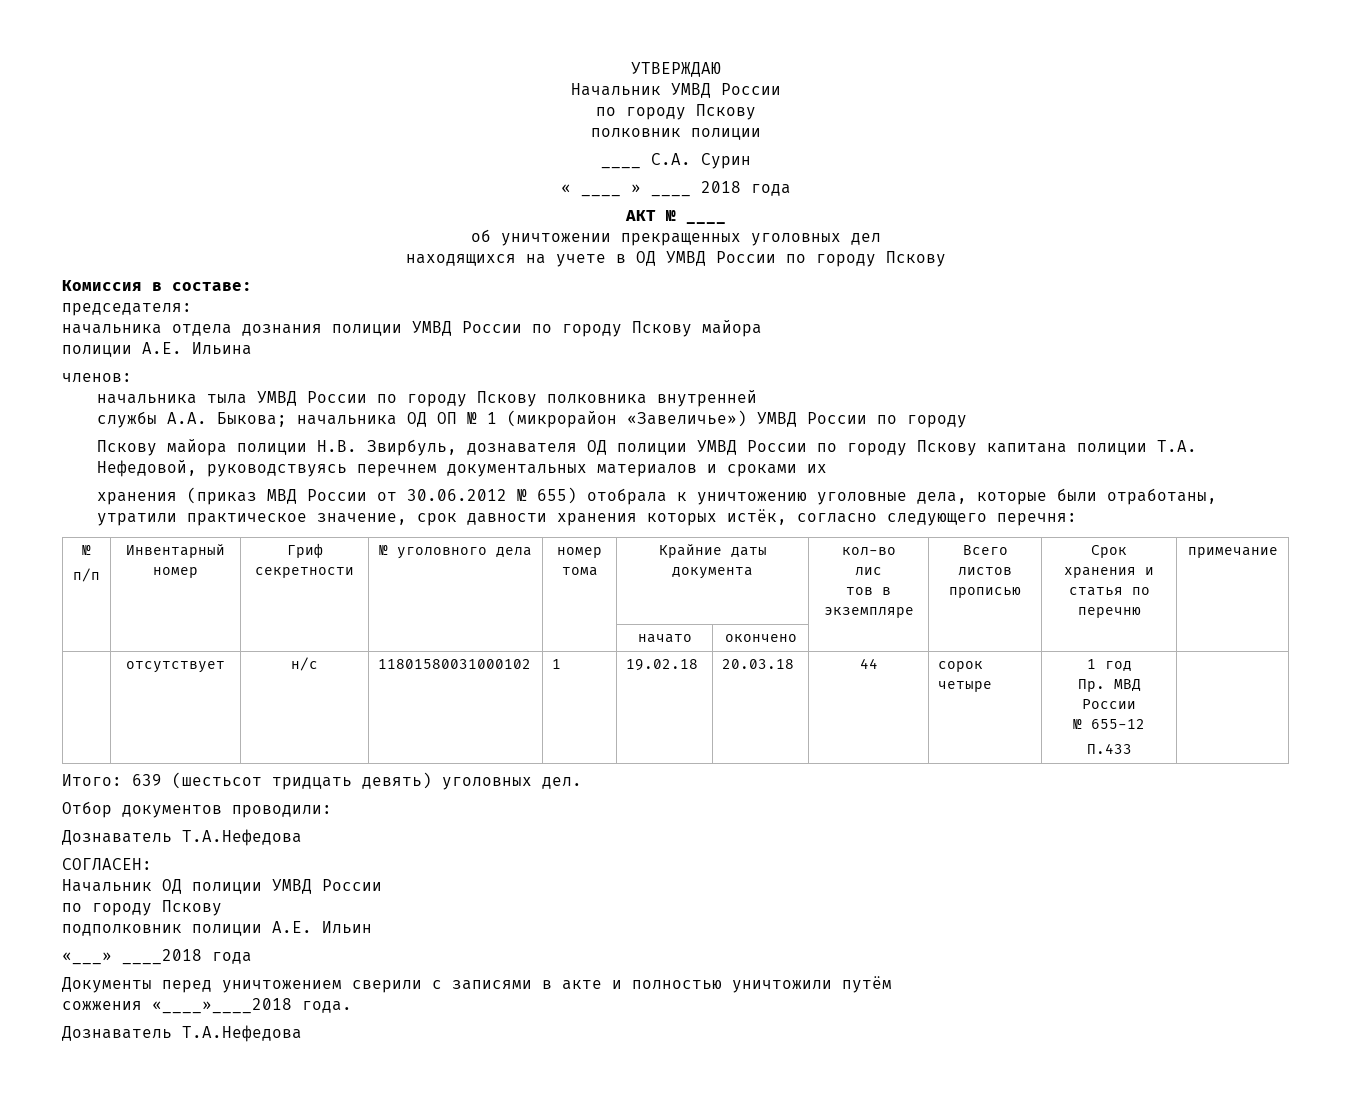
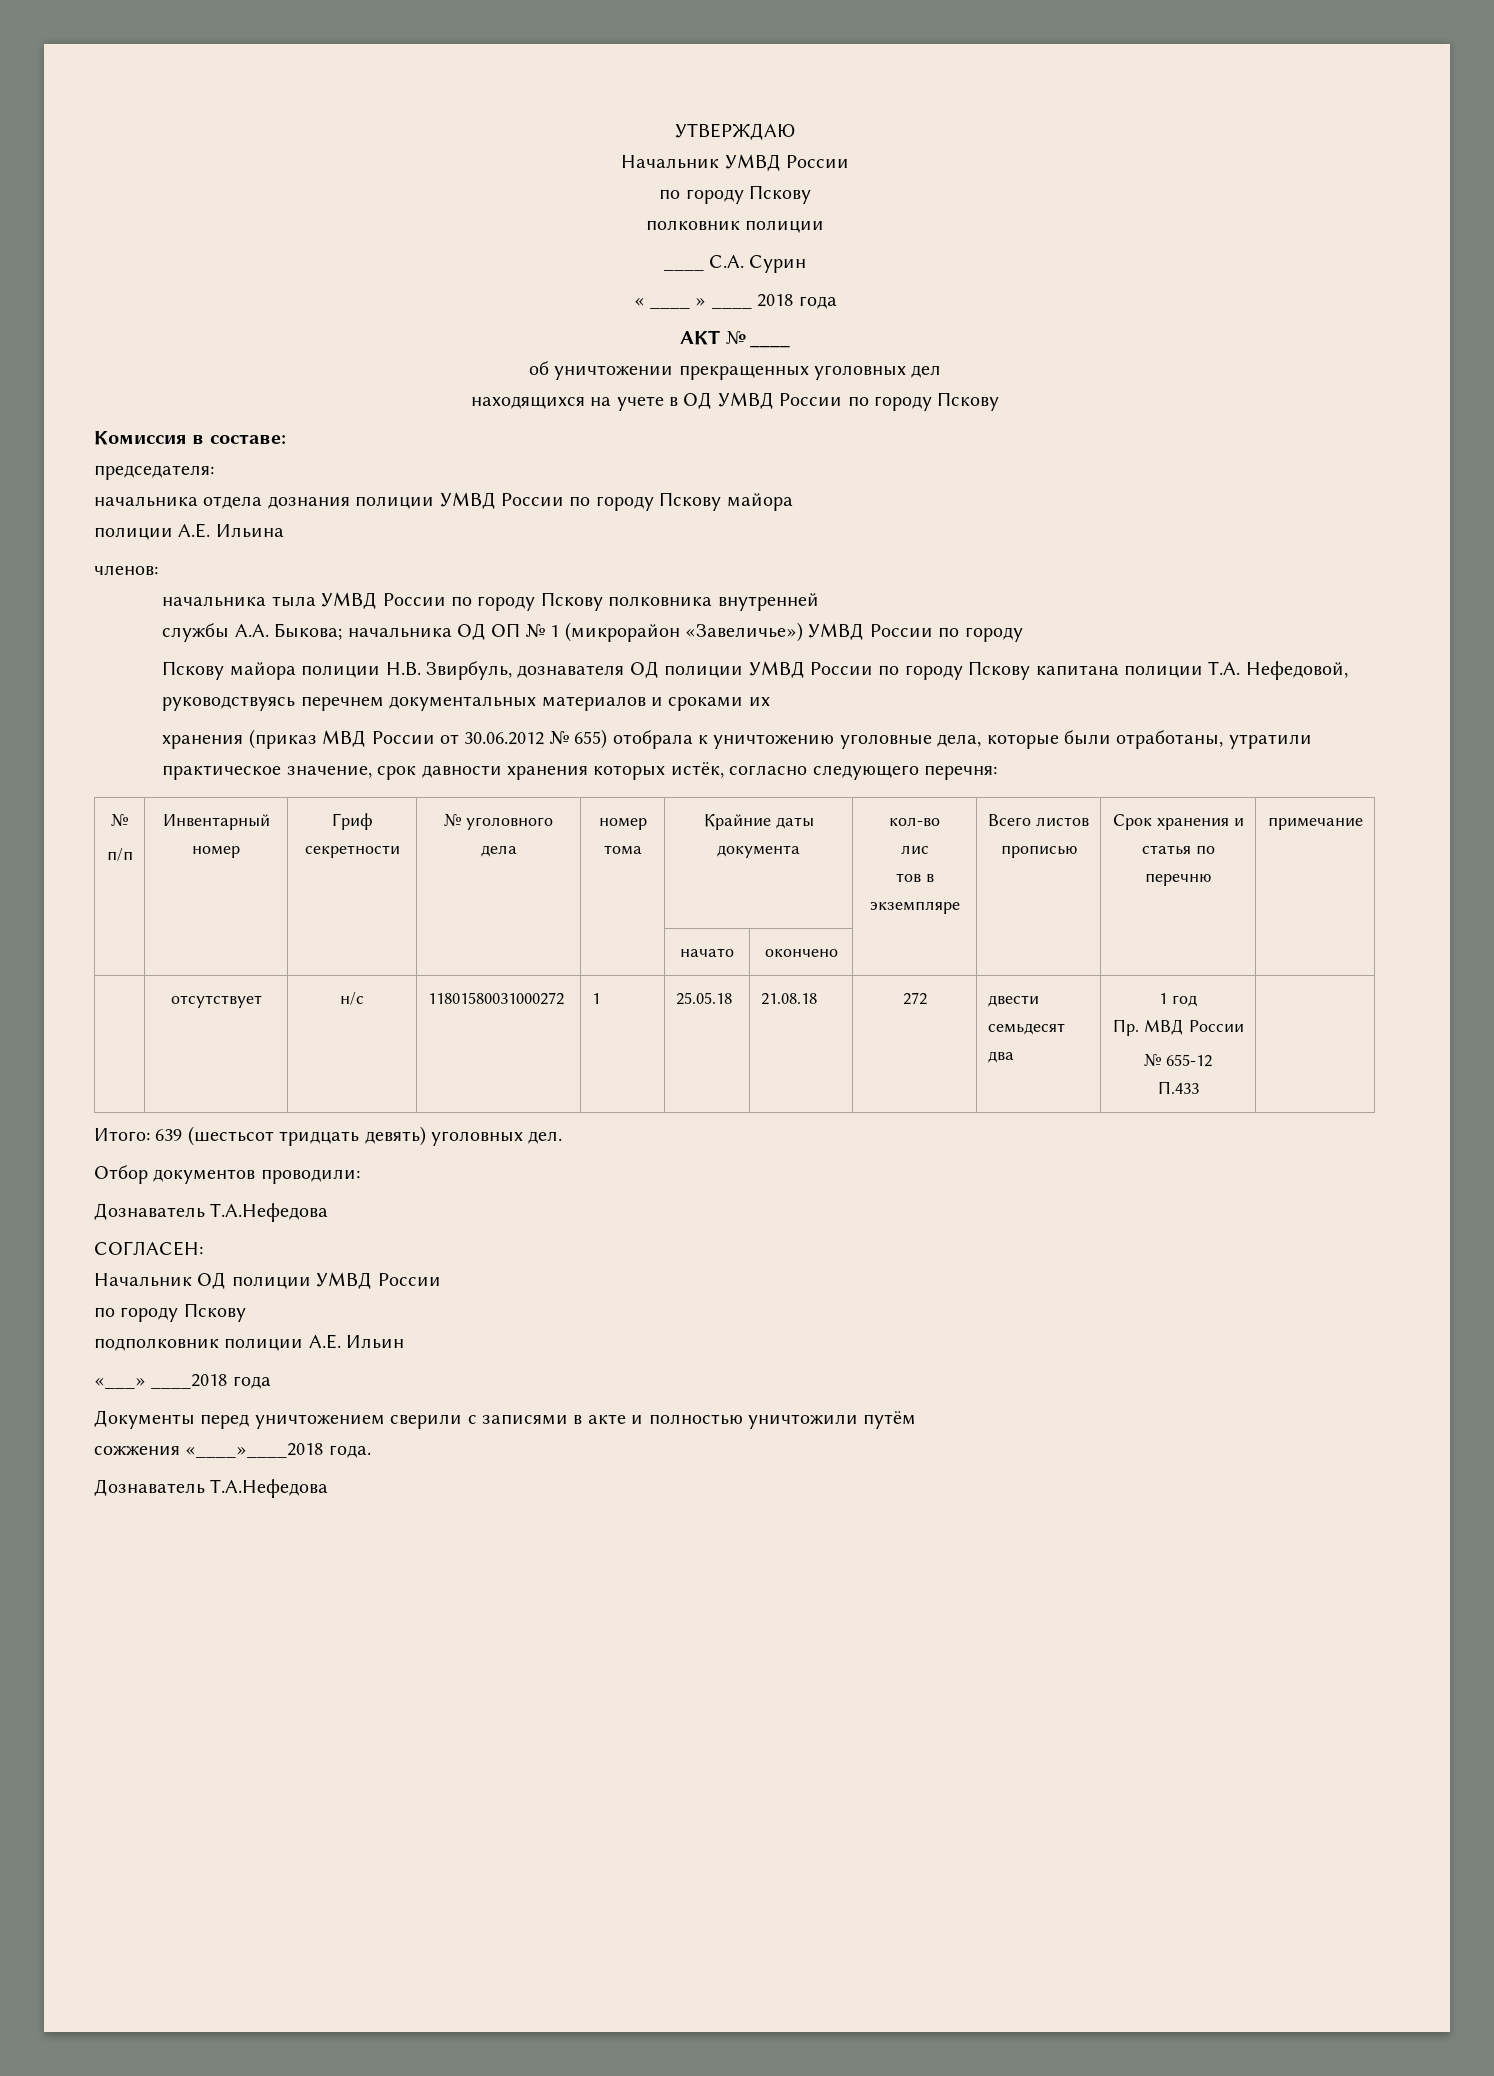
[378,659,532,669] [552,659,562,669] [626,659,699,671] [722,659,795,669] [859,658,878,669] [938,661,984,672] [938,681,993,692] 11801580031000102 | 1 | 19.02.18 | 20.03.18 | 44 | сорок четыре -> [427,992,564,1005] [591,993,600,1004] [675,992,732,1005] [760,993,817,1005] [902,992,927,1005] [987,995,1039,1007] [987,1023,1065,1035] [987,1051,1014,1063] 11801580031000272 | 1 | 25.05.18 | 21.08.18 | 272 | двести семьдесят два

